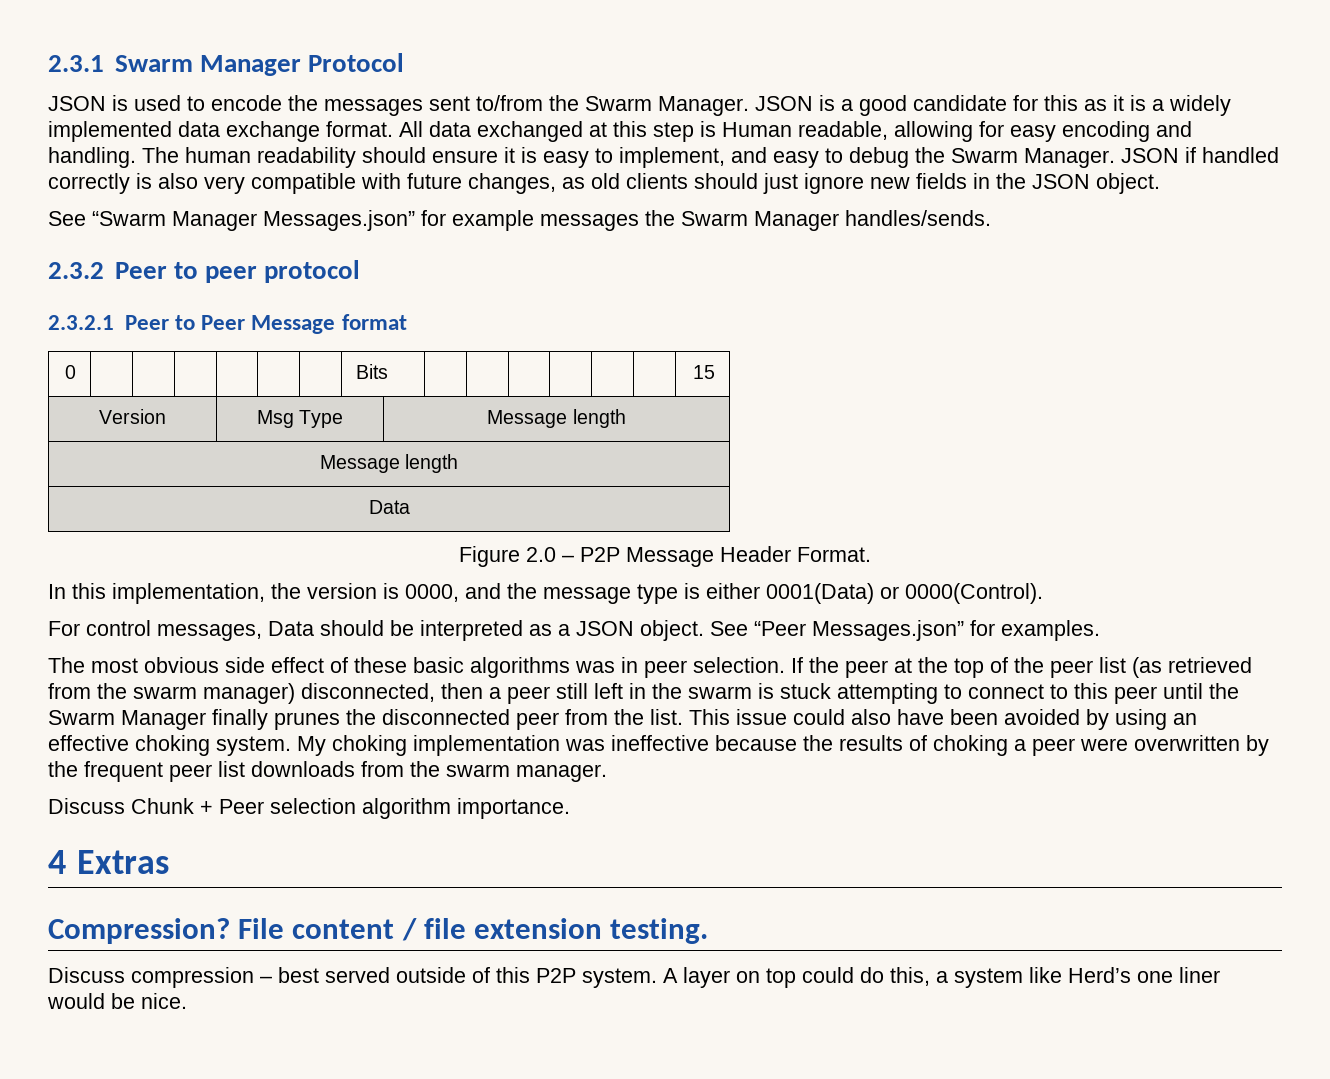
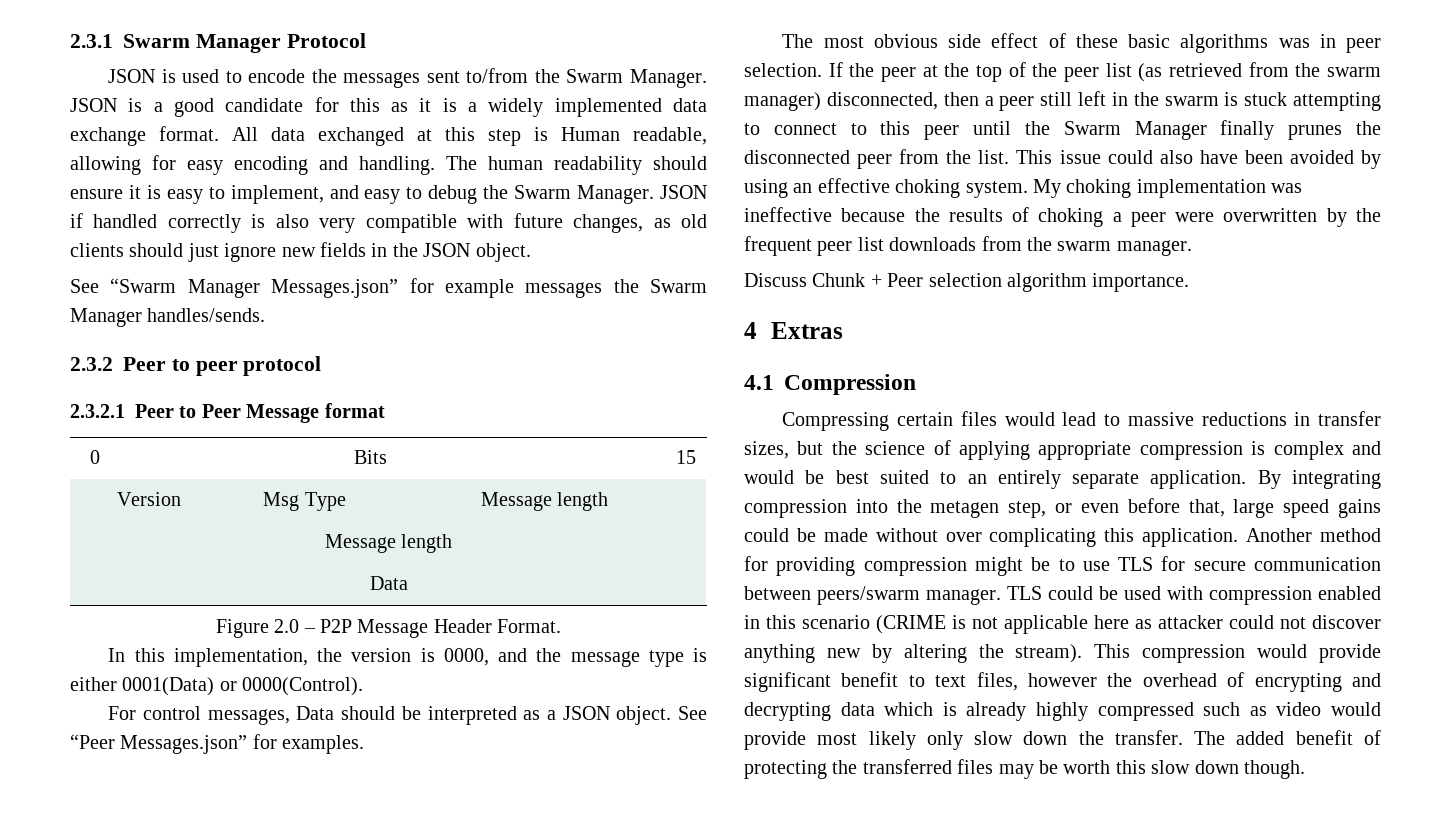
[48,918,709,944] [48,967,1220,988] [47,993,187,1009] Compression? File content / file extension testing. // Discuss compression – best served outside of this P2P system. A layer on top could do this, a system like Herd’s one liner would be nice. -> [744,374,916,395] [782,411,1381,431] [744,440,1381,460] [744,470,1381,489] [744,498,1381,518] [744,528,1381,547] [744,556,1381,576] [744,586,1381,605] [744,615,1381,634] [744,644,1381,663] [744,672,1381,692] [744,702,1381,721] [744,730,1381,750] [744,759,1305,779] 4.1 Compression // Compressing certain files would lead to massive reductions in transfer sizes, but the science of applying appropriate compression is complex and would be best suited to an entirely separate application. By integrating compression into the metagen step, or even before that, large speed gains could be made without over complicating this application. Another method for providing compression might be to use TLS for secure communication between peers/swarm manager. TLS could be used with compression enabled in this scenario (CRIME is not applicable here as attacker could not discover anything new by altering the stream). This compression would provide significant benefit to text files, however the overhead of encrypting and decrypting data which is already highly compressed such as video would provide most likely only slow down the transfer. The added benefit of protecting the transferred files may be worth this slow down though.

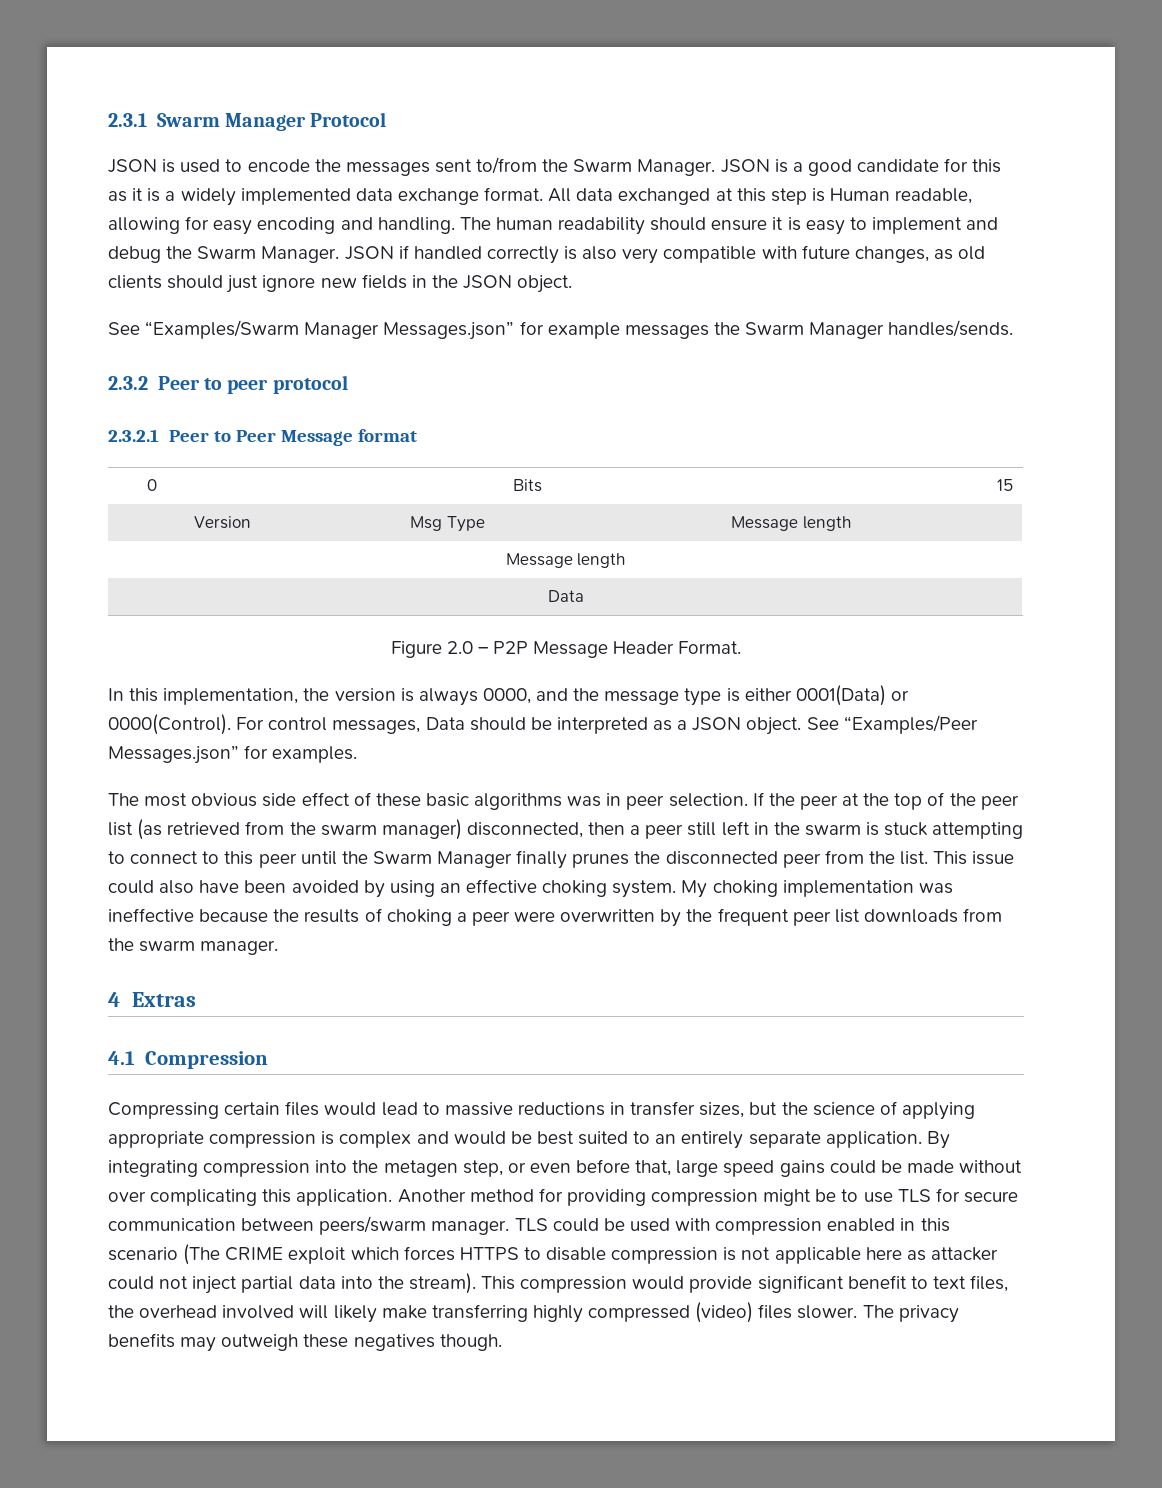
[230,185,423,204] implement, and easy to -> [871,217,999,234] implement and
[110,278,177,293] “Swarm -> [145,320,300,339] “Examples/Swarm
(435, 655) none -> [418,688,478,706] always
(364, 686) // -> (231, 724) none
[70,734,115,749] “Peer -> [843,715,978,734] “Examples/Peer
[744,273,1190,292] // Discuss Chunk + Peer selection algorithm importance. -> (279, 947) none
[876,615,946,634] (CRIME -> [183,1244,719,1265] (The CRIME exploit which forces HTTPS to disable compression
[1312,615,1381,629] [744,644,967,663] discover anything new by altering -> [192,1276,373,1294] inject partial data into
[1028,673,1097,687] however -> (1009, 1283) none
[1227,672,1381,692] [744,702,1381,721] [744,730,1381,750] [744,759,1239,779] of encrypting and decrypting data which is already highly compressed such as video would provide most likely only slow down the transfer. The added benefit of protecting the transferred files may be worth this slow down -> [222,1302,959,1323] [108,1333,435,1352] involved will likely make transferring highly compressed (video) files slower. The privacy benefits may outweigh these negatives

